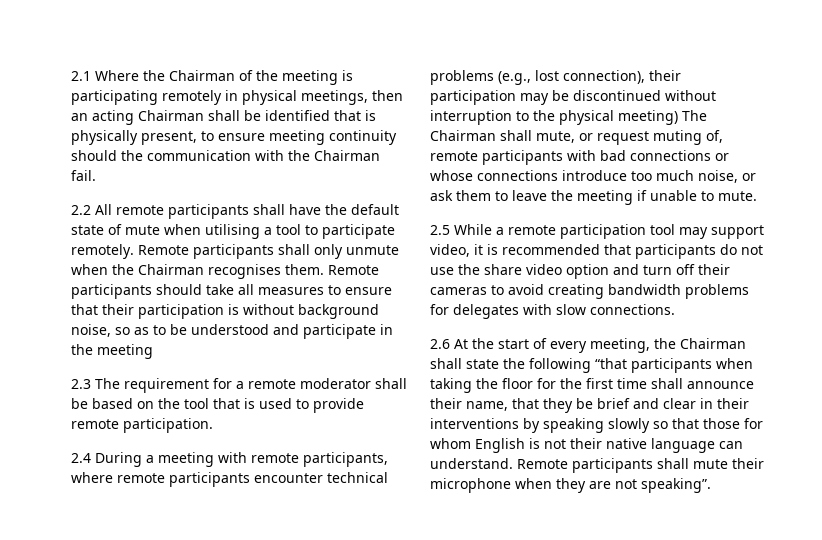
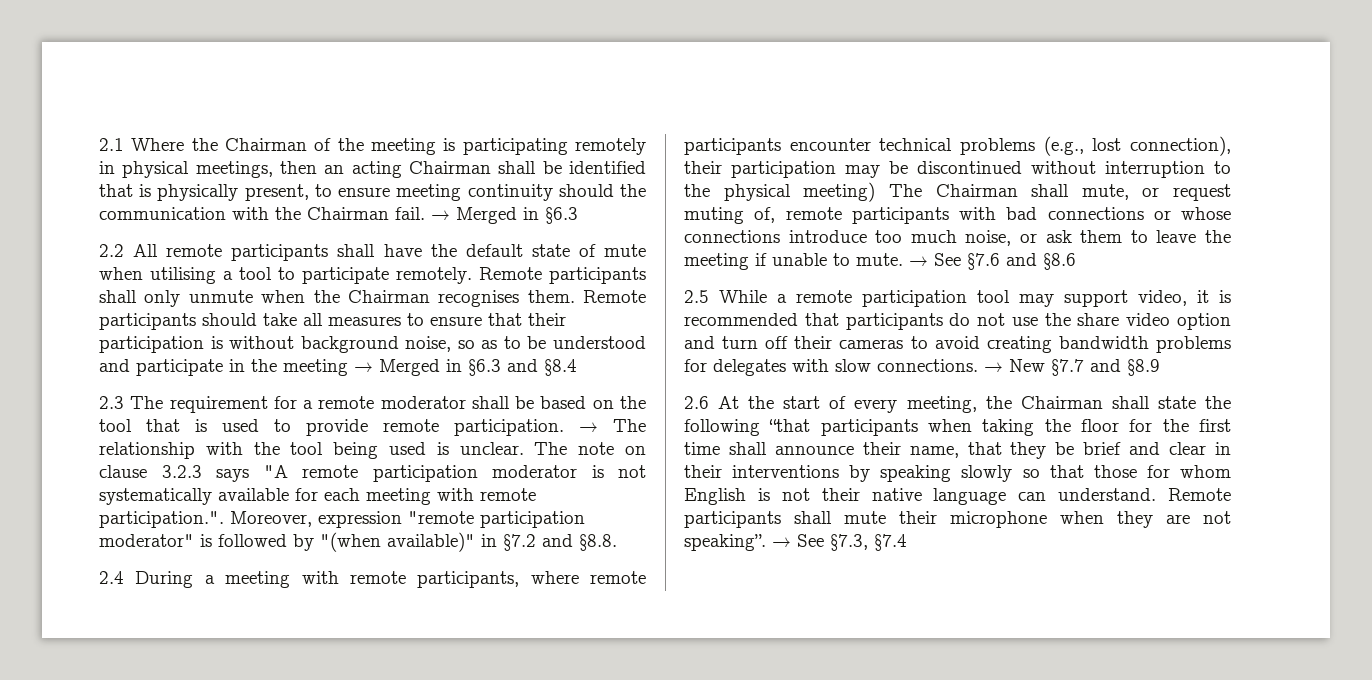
(96, 175) none -> [431,207,578,224] → Merged in §6.3
(153, 351) none -> [354,359,577,376] → Merged in §6.3 and §8.4
(213, 425) none -> [579,419,646,432] [99,442,646,459] [99,465,646,482] [99,488,536,505] [99,511,585,528] [99,532,617,552] → The relationship with the tool being used is unclear. The note on clause 3.2.3 says "A remote participation moderator is not systematically available for each meeting with remote participation.". Moreover, expression "remote participation moderator" is followed by "(when available)" in §7.2 and §8.8.
(757, 196) none -> [909,253,1076,270] → See §7.6 and §8.6
(675, 309) none -> [984,359,1160,376] → New §7.7 and §8.9
(711, 485) none -> [772,534,907,551] → See §7.3, §7.4

